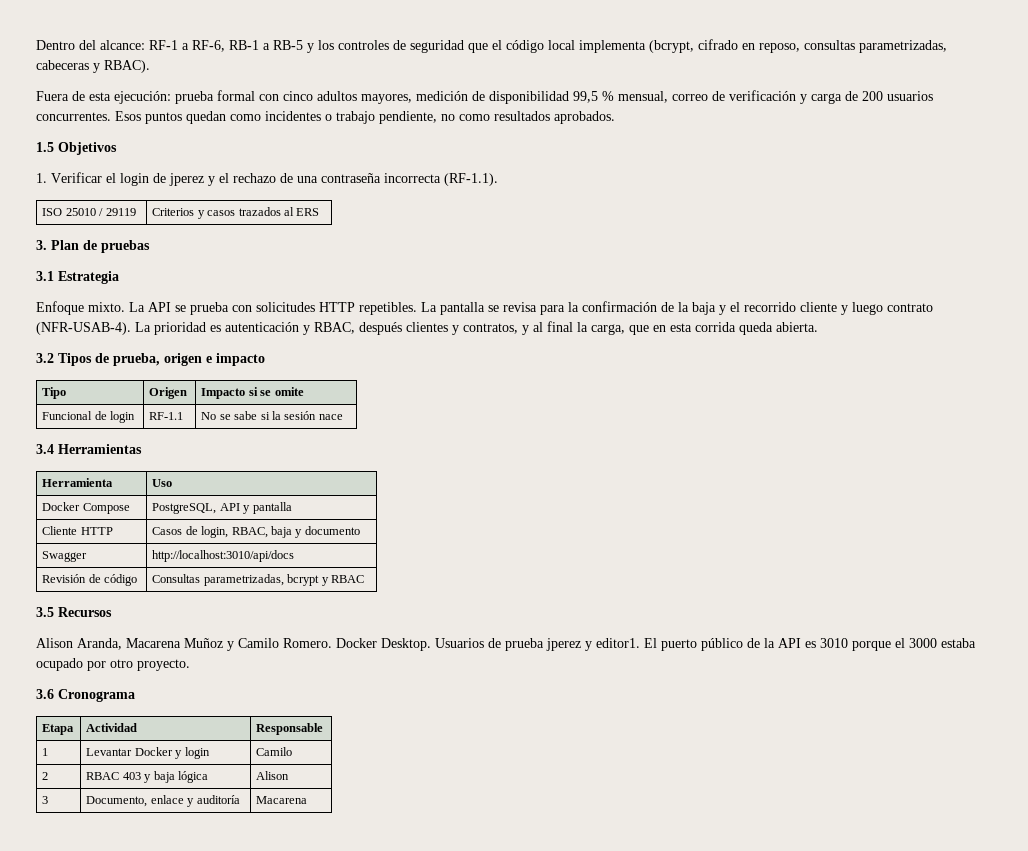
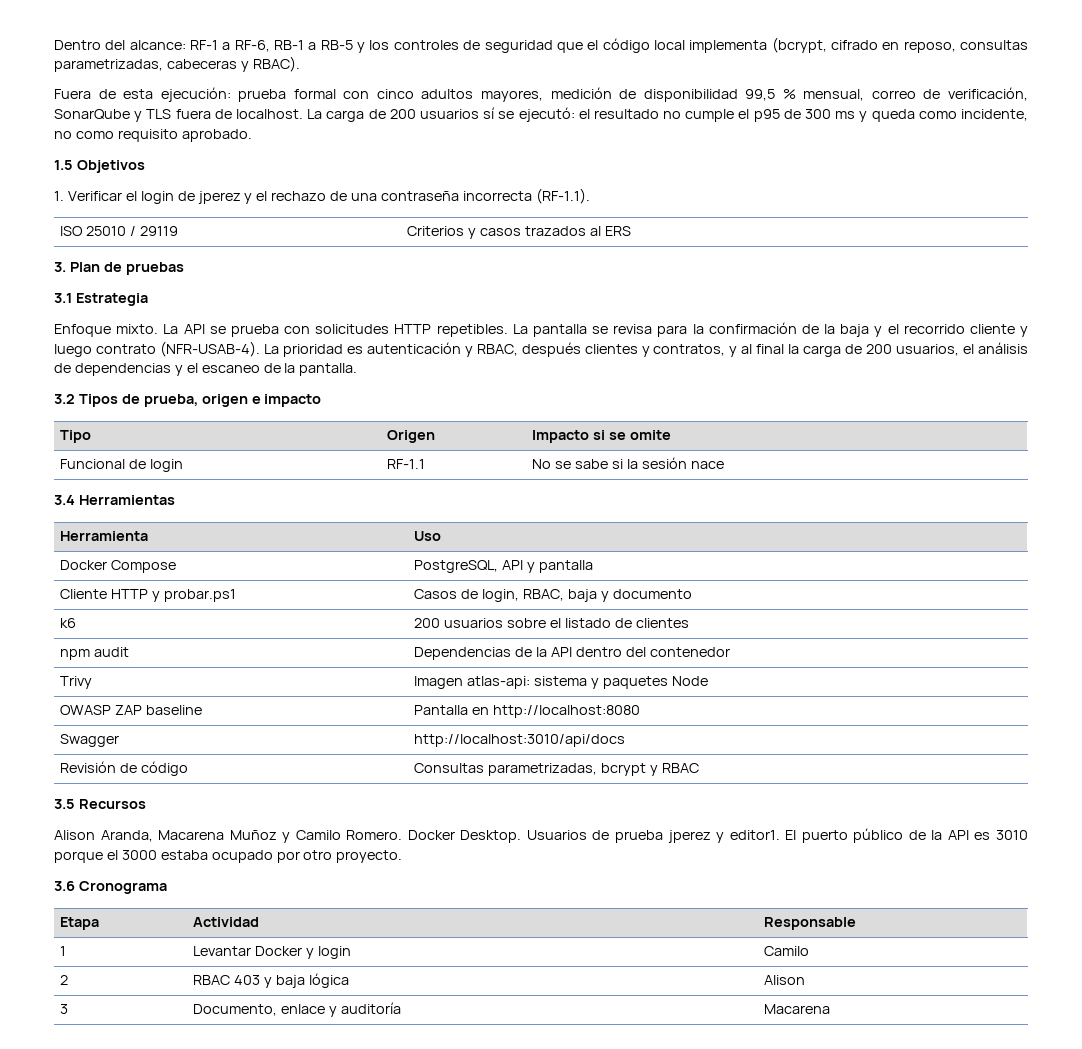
[729,90,933,104] [36,111,615,124] verificación y carga de 200 usuarios concurrentes. Esos puntos quedan como incidentes o trabajo pendiente, no como resultados aprobados. -> [947,87,1028,101] [54,107,1029,122] [54,129,252,142] verificación, SonarQube y TLS fuera de localhost. La carga de 200 usuarios sí se ejecutó: el resultado no cumple el p95 de 300 ms y queda como incidente, no como requisito aprobado.
[591,322,818,335] carga, que en esta corrida queda abierta. -> [803,342,1029,357] [54,363,358,376] carga de 200 usuarios, el análisis de dependencias y el escaneo de la pantalla.
(113, 531) none -> [152,589,236,602] y probar.ps1
(360, 530) none -> [60,618,77,628] [414,618,689,628] [60,647,130,660] [414,647,730,660] [60,676,93,689] [414,676,708,689] [60,705,203,715] [414,705,641,718] // k6 | 200 usuarios sobre el listado de clientes // npm audit | Dependencias de la API dentro del contenedor // Trivy | Imagen atlas-api: sistema y paquetes Node // OWASP ZAP baseline | Pantalla en http://localhost:8080

